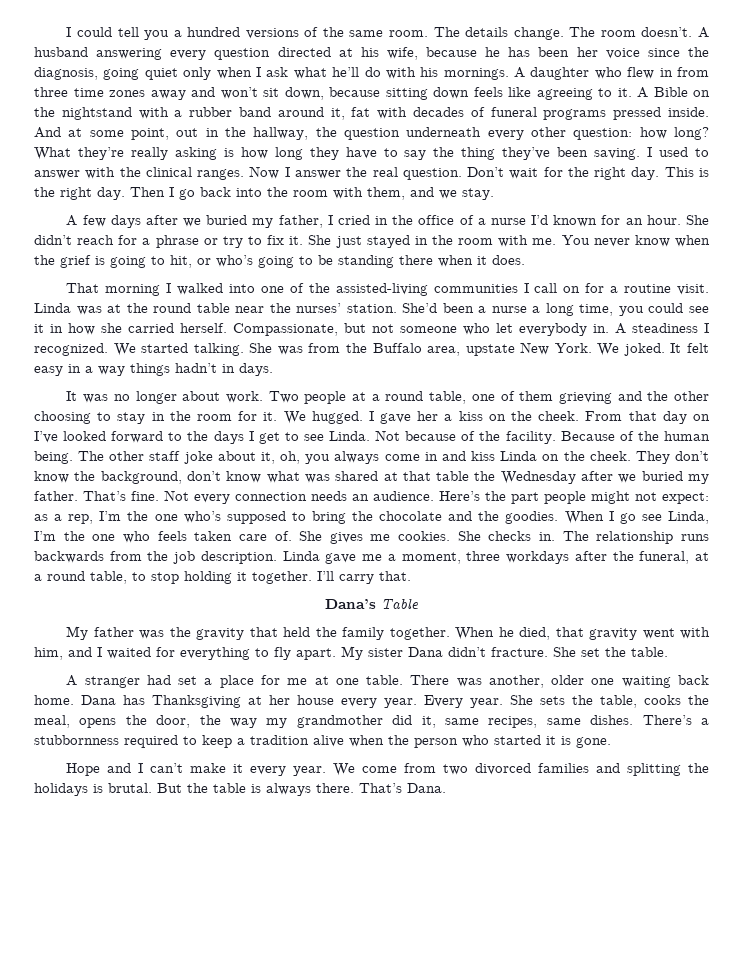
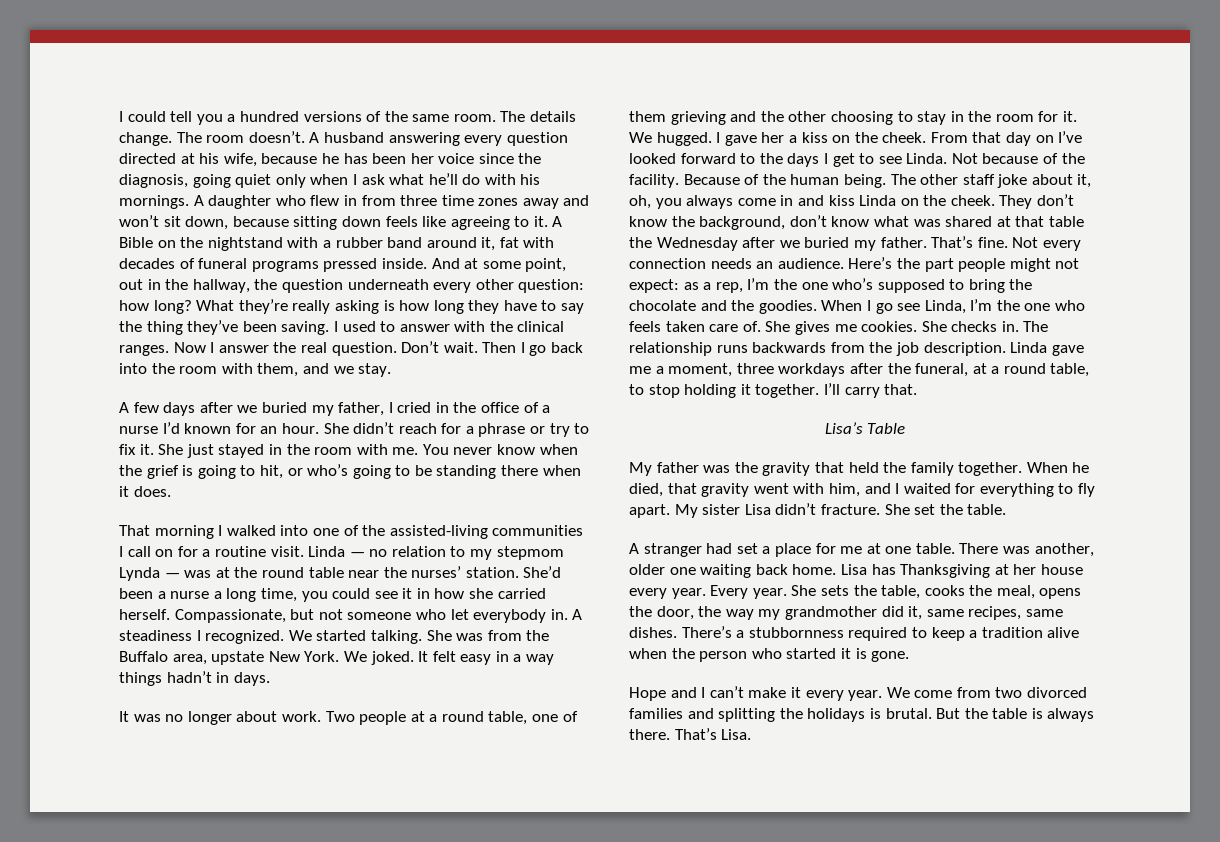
[509,167,710,180] [34,187,125,200] wait for the right day. This is the right day. -> [443,342,478,353] wait.
(71, 308) none -> [349,546,564,560] [119,567,180,581] — no relation to my stepmom Lynda —
[325,599,376,609] Dana’s -> [824,422,863,434] Lisa’s
[408,647,443,657] Dana -> [744,504,771,515] Lisa
[81,695,116,705] Dana -> [840,564,867,575] Lisa
[407,783,446,793] Dana. -> [721,729,752,740] Lisa.

